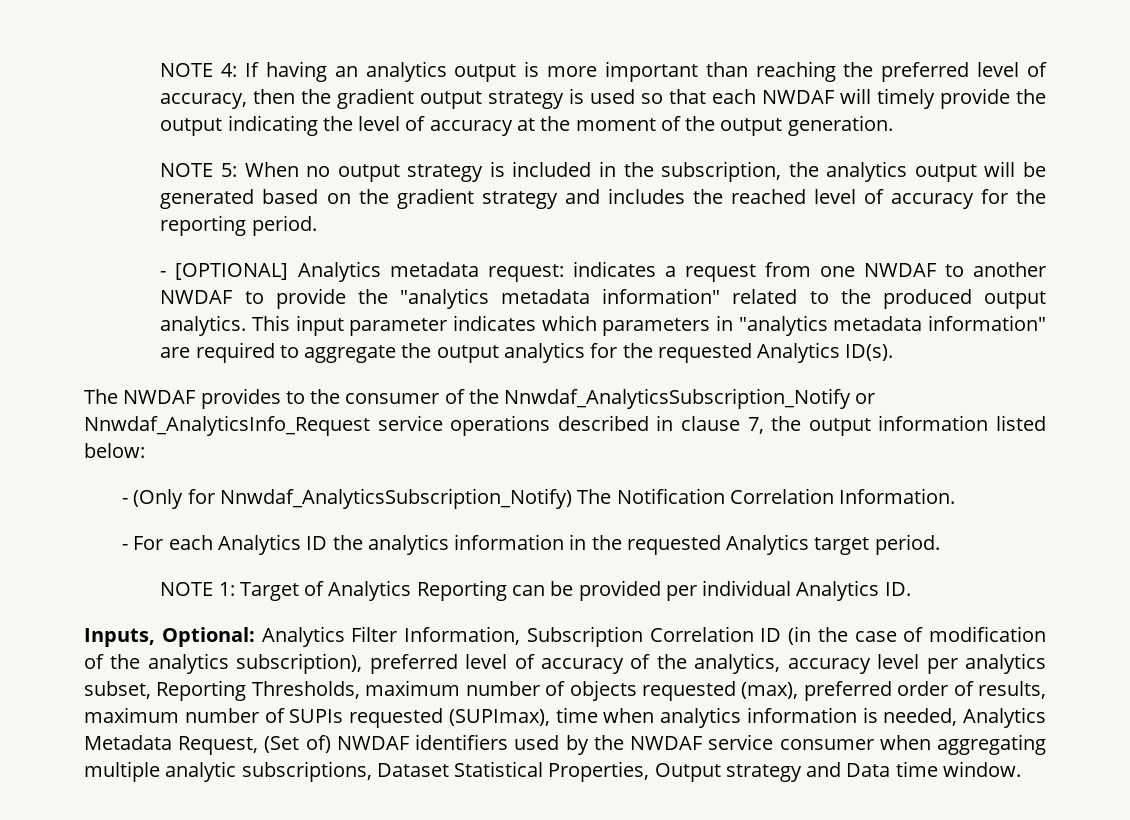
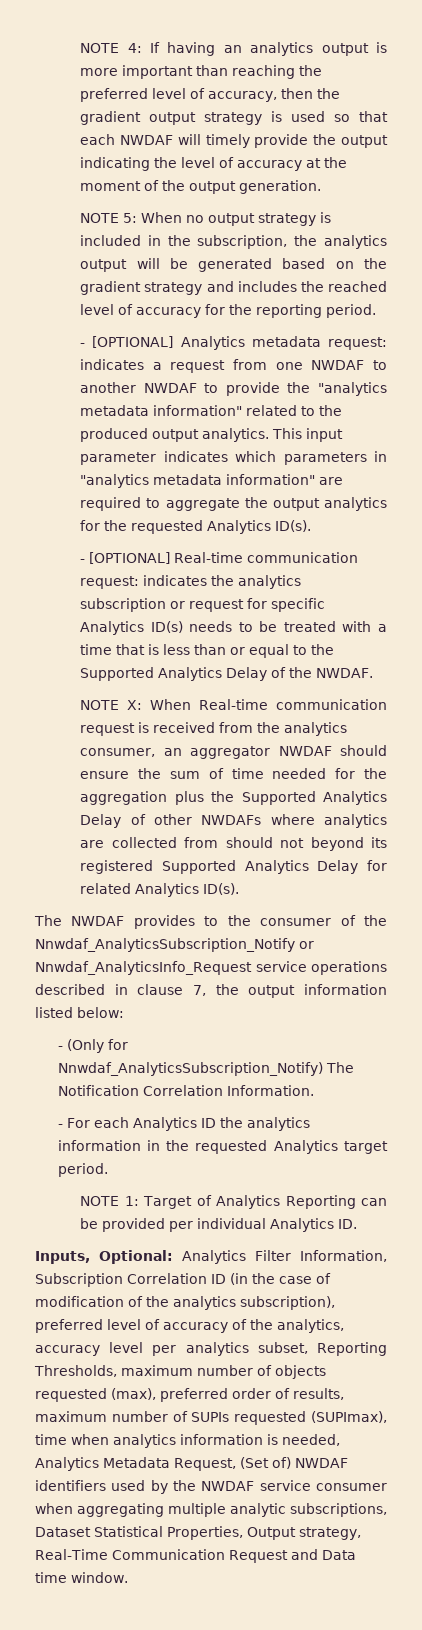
(894, 352) none -> [80,552,359,564] [80,575,302,589] [80,598,326,612] [80,621,387,635] [80,644,335,658] [80,667,374,681] [80,699,387,710] [80,722,348,736] [80,745,387,759] [80,768,387,779] [80,791,387,805] [80,814,387,828] [80,837,387,851] [80,860,387,874] [80,883,240,897] // - [OPTIONAL] Real-time communication request: indicates the analytics subscription or request for specific Analytics ID(s) needs to be treated with a time that is less than or equal to the Supported Analytics Delay of the NWDAF. // NOTE X: When Real-time communication request is received from the analytics consumer, an aggregator NWDAF should ensure the sum of time needed for the aggregation plus the Supported Analytics Delay of other NWDAFs where analytics are collected from should not beyond its registered Supported Analytics Delay for related Analytics ID(s).
[725,764,802,782] strategy -> [299,1527,361,1540] [35,1549,288,1563] strategy, Real-Time Communication Request

